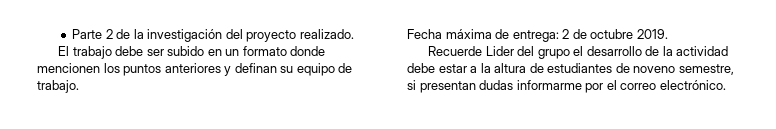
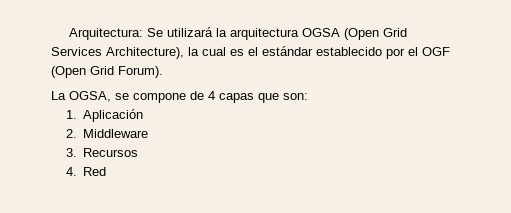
[72,29,354,42] [58,46,326,59] [37,63,353,76] [37,80,79,93] [407,29,668,42] [428,46,729,59] [407,63,734,75] [407,80,726,93] Parte 2 de la investigación del proyecto realizado. // El trabajo debe ser subido en un formato donde mencionen los puntos anteriores y definan su equipo de trabajo. // Fecha máxima de entrega: 2 de octubre 2019. // Recuerde Lider del grupo el desarrollo de la actividad debe estar a la altura de estudiantes de noveno semestre, si presentan dudas informarme por el correo electrónico. -> [68,27,407,40] [51,46,450,59] [51,66,163,78] [51,91,308,103] [65,109,144,122] [65,129,149,138] [65,148,139,157] [65,167,107,176] Arquitectura: Se utilizará la arquitectura OGSA (Open Grid Services Architecture), la cual es el estándar establecido por el OGF (Open Grid Forum). // La OGSA, se compone de 4 capas que son: // 1. Aplicación // 2. Middleware // 3. Recursos // 4. Red

